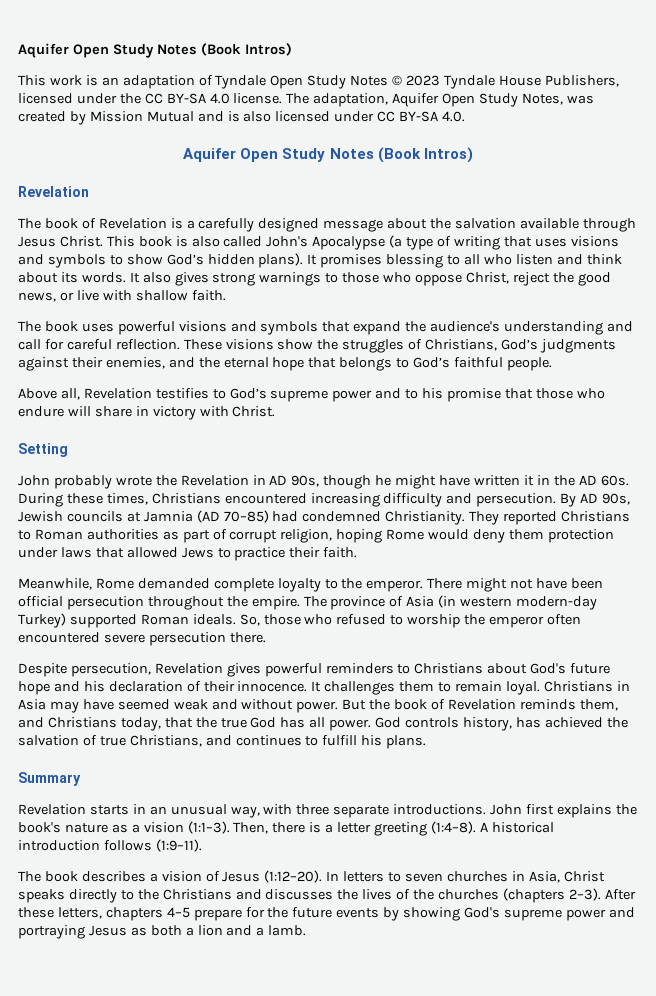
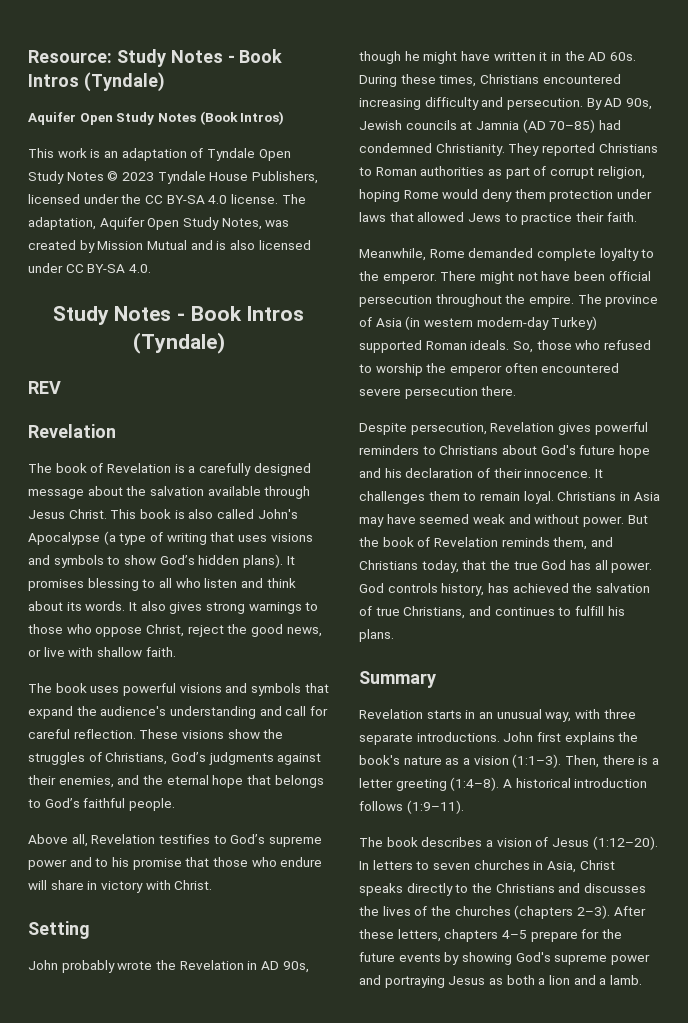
(18, 50) none -> [28,49,283,67] [28,72,165,92] Resource: Study Notes - Book Intros (Tyndale) //
[183,147,473,163] Aquifer Open Study Notes (Book Intros) -> [52,306,305,325] [132,332,225,354] [28,381,61,394] Study Notes - Book Intros (Tyndale) // REV

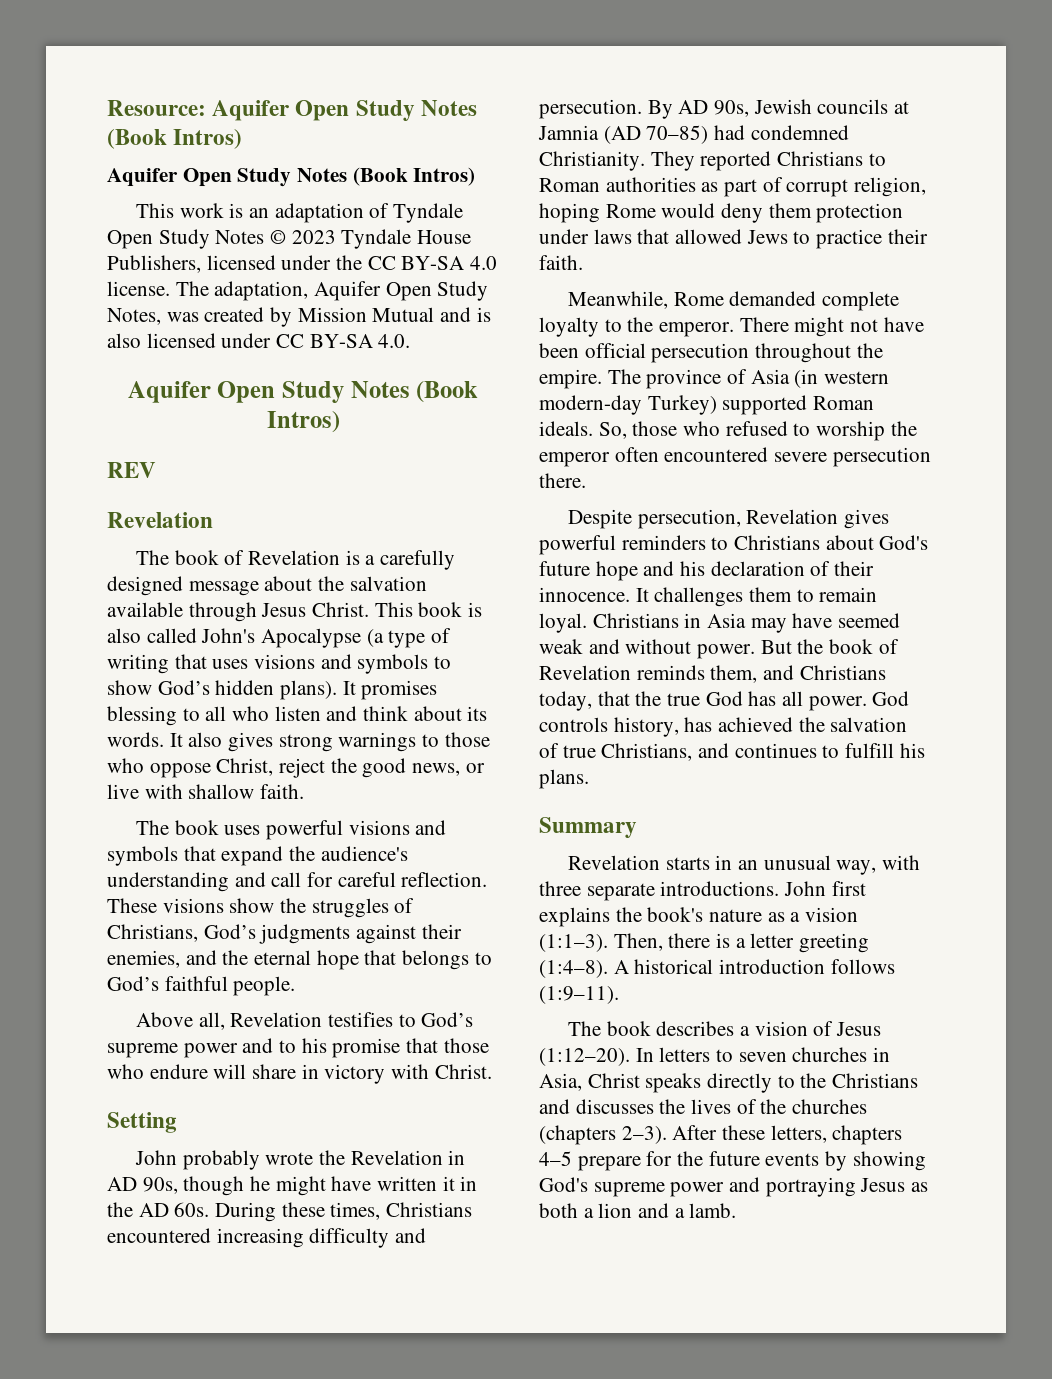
[116,49,283,67] [28,72,165,92] Study Notes - Book Intros (Tyndale) -> [212,100,477,121] [107,129,243,149] Aquifer Open Study Notes (Book Intros)
[52,306,305,325] [132,332,225,354] Study Notes - Book Intros (Tyndale) -> [127,381,479,403] [266,411,340,433] Aquifer Open Study Notes (Book Intros)

